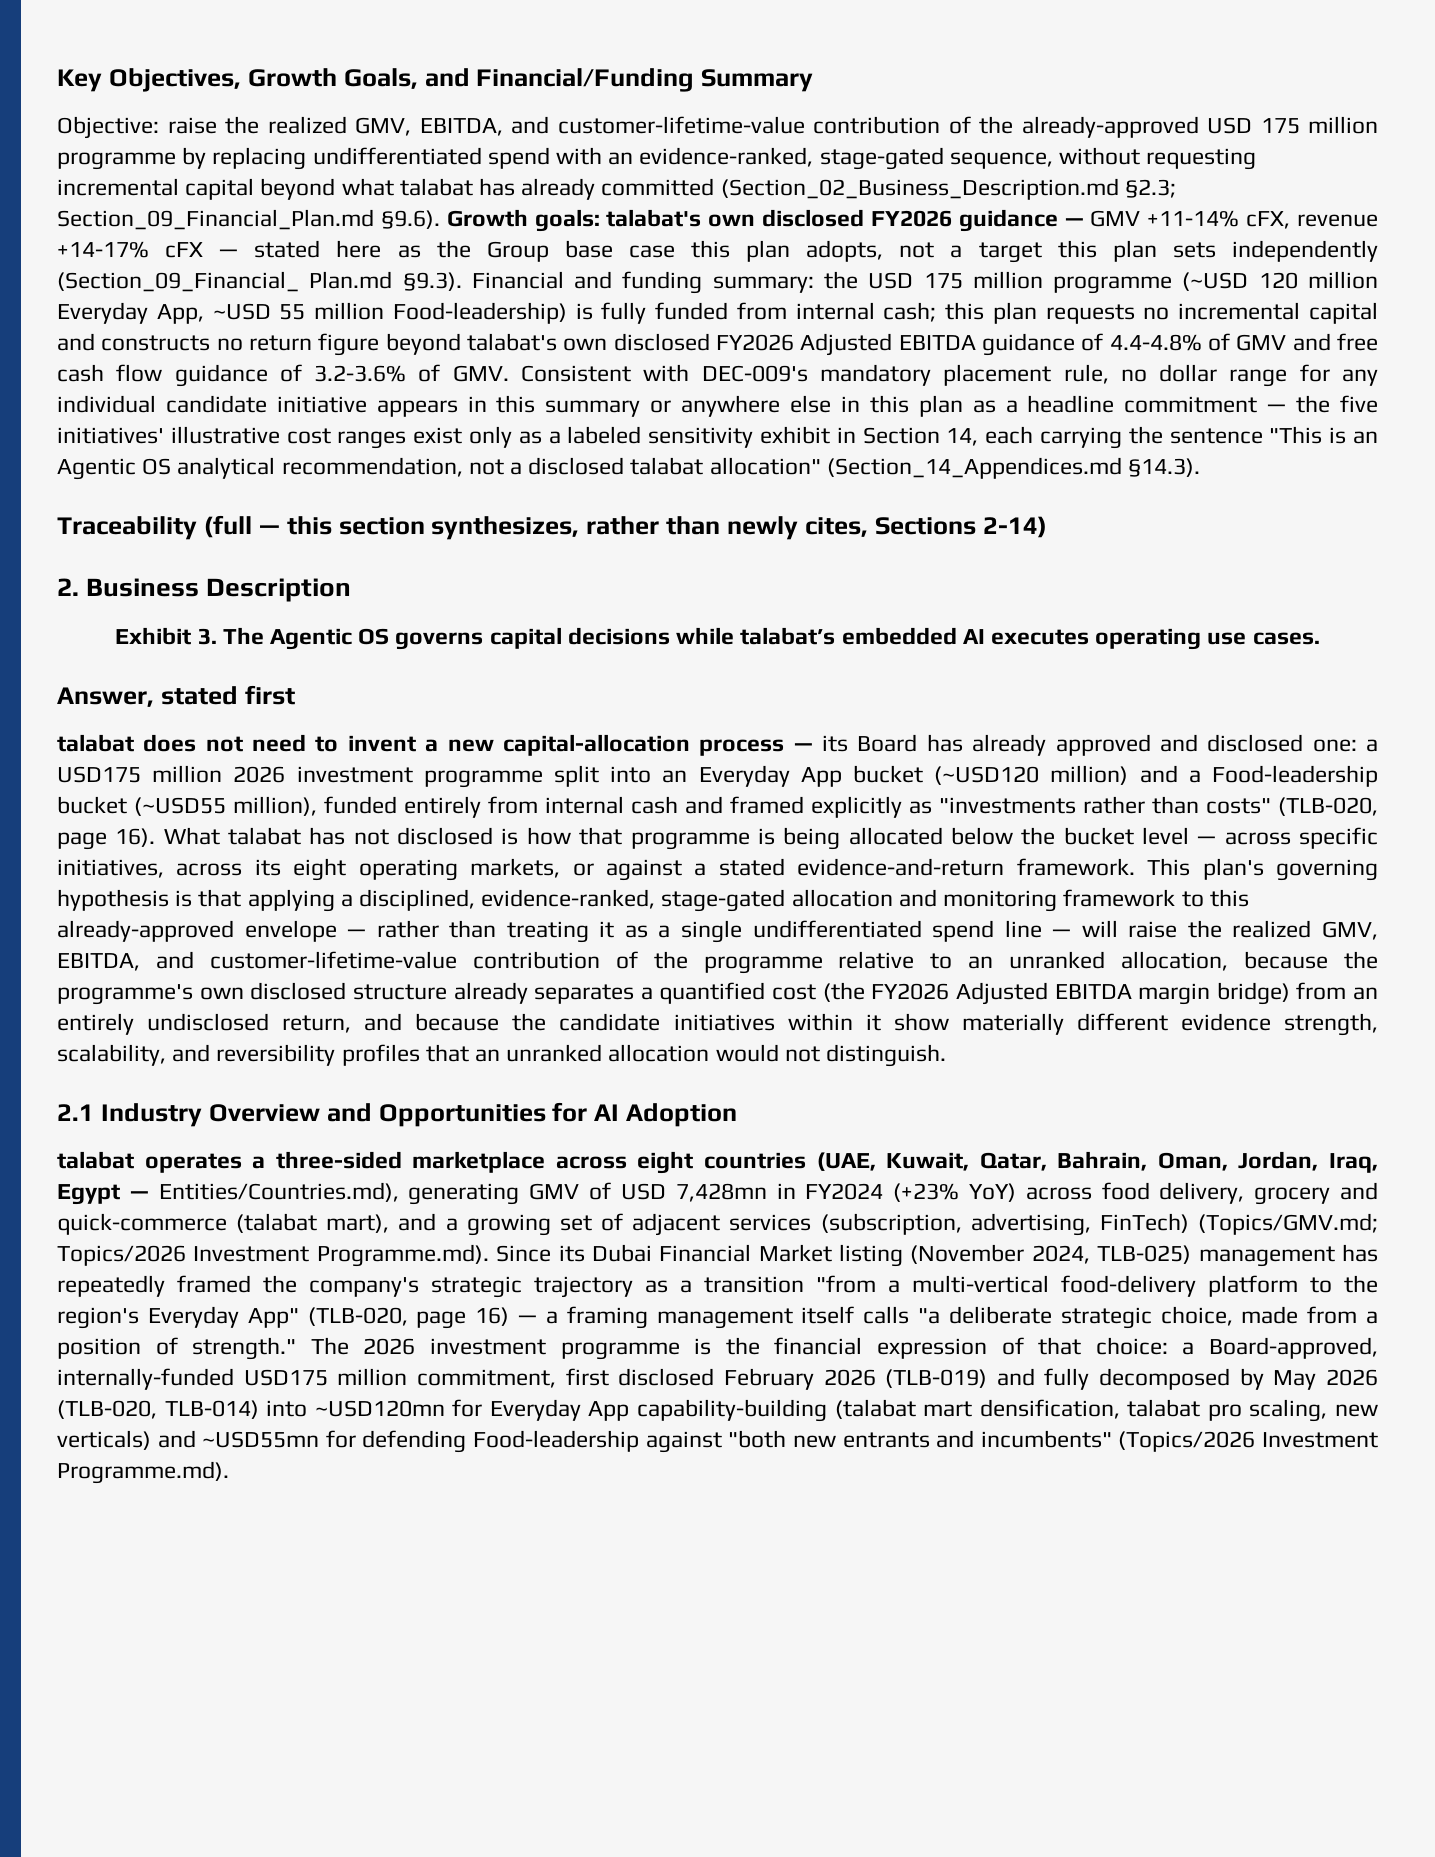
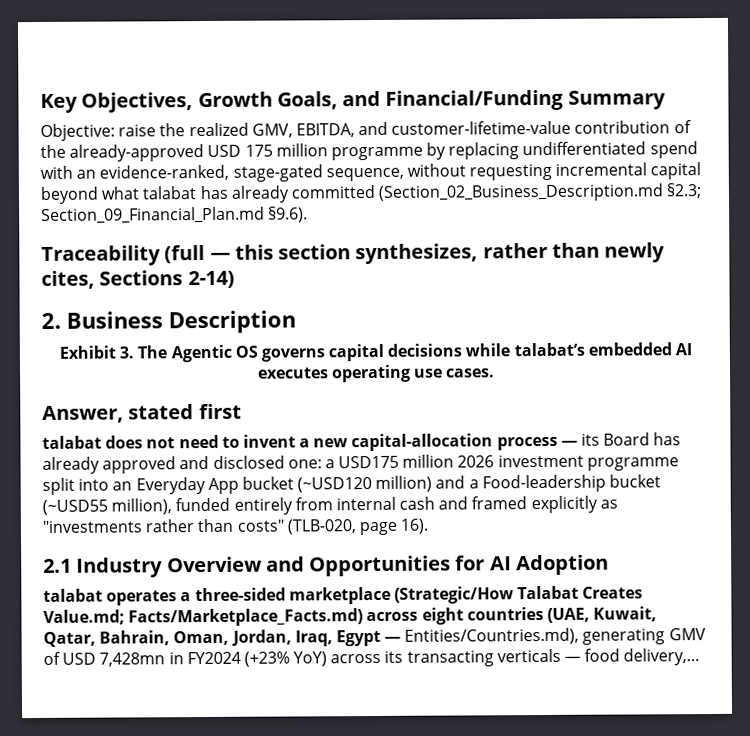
[446,209,1378,232] [57,240,1379,263] [57,271,1378,294] [57,302,1378,324] [57,333,1378,356] [57,364,1378,387] [57,395,1379,417] [57,426,1378,449] [57,457,1201,480] Growth goals: talabat's own disclosed FY2026 guidance — GMV +11-14% cFX, revenue +14-17% cFX — stated here as the Group base case this plan adopts, not a target this plan sets independently (Section_09_Financial_ Plan.md §9.3). Financial and funding summary: the USD 175 million programme (~USD 120 million Everyday App, ~USD 55 million Food-leadership) is fully funded from internal cash; this plan requests no incremental capital and constructs no return figure beyond talabat's own disclosed FY2026 Adjusted EBITDA guidance of 4.4-4.8% of GMV and free cash flow guidance of 3.2-3.6% of GMV. Consistent with DEC-009's mandatory placement rule, no dollar range for any individual candidate initiative appears in this summary or anywhere else in this plan as a headline commitment — the five initiatives' illustrative cost ranges exist only as a labeled sensitivity exhibit in Section 14, each carrying the sentence "This is an Agentic OS analytical recommendation, not a disclosed talabat allocation" (Section_14_Appendices.md §14.3). -> (309, 214) none
[163,827,1378,850] [57,858,1378,881] [57,889,1249,912] [57,920,1379,943] [57,951,1378,974] [57,982,1378,1005] [57,1013,1378,1036] [57,1044,947,1067] What talabat has not disclosed is how that programme is being allocated below the bucket level — across specific initiatives, across its eight operating markets, or against a stated evidence-and-return framework. This plan's governing hypothesis is that applying a disciplined, evidence-ranked, stage-gated allocation and monitoring framework to this already-approved envelope — rather than treating it as a single undifferentiated spend line — will raise the realized GMV, EBITDA, and customer-lifetime-value contribution of the programme relative to an unranked allocation, because the programme's own disclosed structure already separates a quantified cost (the FY2026 Adjusted EBITDA margin bridge) from an entirely undisclosed return, and because the candidate initiatives within it show materially different evidence strength, scalability, and reversibility profiles that an unranked allocation would not distinguish. -> (429, 526) none
(546, 1162) none -> [393,585,644,604] [43,608,364,627] (Strategic/How Talabat Creates Value.md; Facts/Marketplace_Facts.md)
[1101,1182,1378,1205] [57,1213,1379,1236] [57,1244,1378,1267] [57,1275,1378,1298] [57,1306,1378,1329] [57,1337,1378,1360] [57,1368,1378,1390] [57,1399,1379,1422] [57,1430,1378,1453] [57,1461,229,1484] food delivery, grocery and quick-commerce (talabat mart), and a growing set of adjacent services (subscription, advertising, FinTech) (Topics/GMV.md; Topics/2026 Investment Programme.md). Since its Dubai Financial Market listing (November 2024, TLB-025) management has repeatedly framed the company's strategic trajectory as a transition "from a multi-vertical food-delivery platform to the region's Everyday App" (TLB-020, page 16) — a framing management itself calls "a deliberate strategic choice, made from a position of strength." The 2026 investment programme is the financial expression of that choice: a Board-approved, internally-funded USD175 million commitment, first disclosed February 2026 (TLB-019) and fully decomposed by May 2026 (TLB-020, TLB-014) into ~USD120mn for Everyday App capability-building (talabat mart densification, talabat pro scaling, new verticals) and ~USD55mn for defending Food-leadership against "both new entrants and incumbents" (Topics/2026 Investment Programme.md). -> [384,648,701,667] its transacting verticals — food delivery,…

